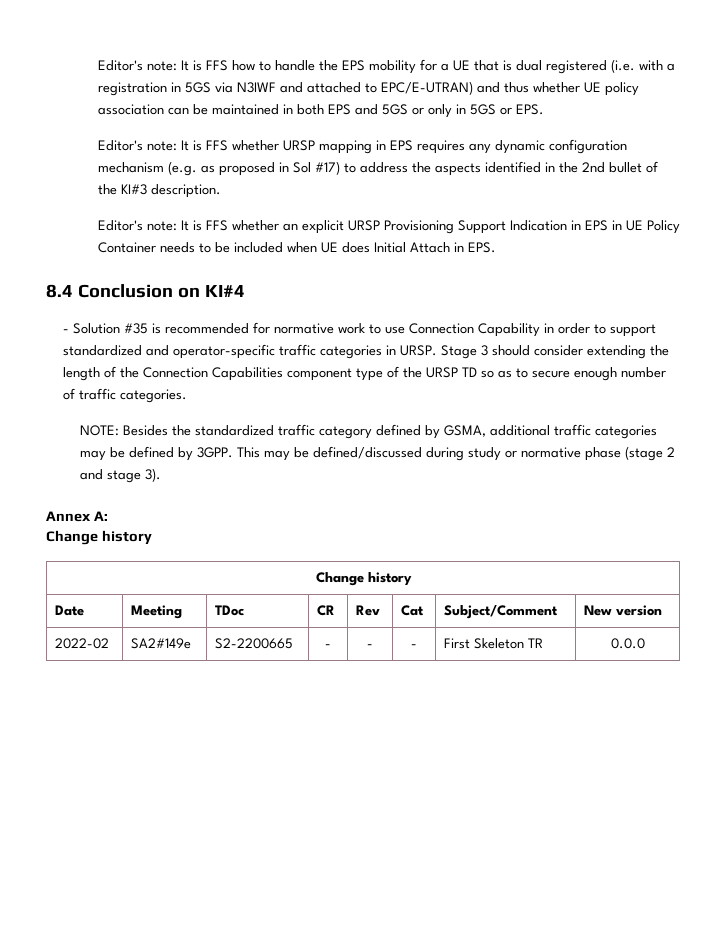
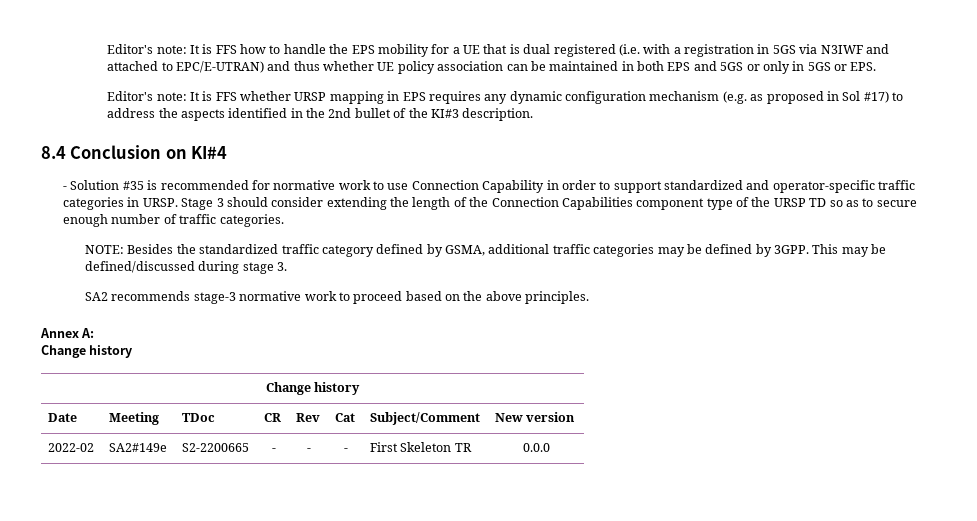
[97,220,680,234] [97,242,496,253] // Editor's note: It is FFS whether an explicit URSP Provisioning Support Indication in EPS in UE Policy Container needs to be included when UE does Initial Attach in EPS. -> (534, 114) none
[468,446,676,461] [80,468,162,483] study or normative phase (stage 2 and stage 3). -> [242,262,288,274] [85,291,590,304] stage 3. // SA2 recommends stage-3 normative work to proceed based on the above principles.

